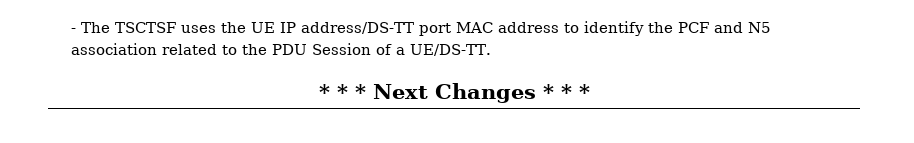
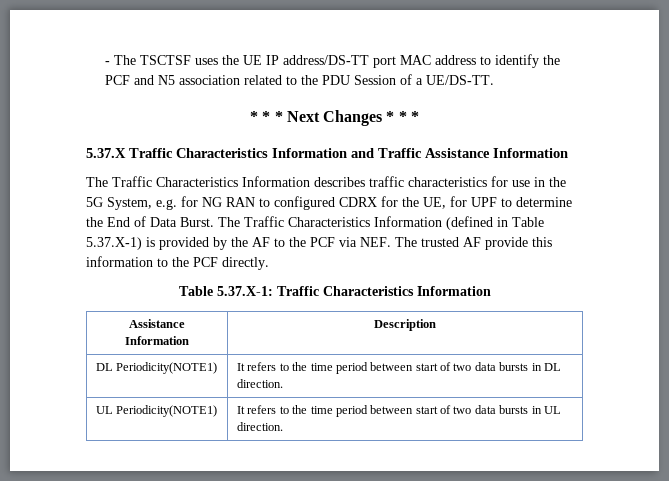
(590, 91) none -> [86,148,568,158] [86,176,566,187] [86,196,572,210] [86,216,544,230] [86,237,552,250] [86,256,269,270] [178,286,491,296] [129,319,185,328] [125,336,189,345] [374,319,436,331] [96,362,218,374] [237,362,561,374] [237,379,284,388] [96,405,218,417] [237,405,561,417] [237,422,284,431] // 5.37.X Traffic Characteristics Information and Traffic Assistance Information // The Traffic Characteristics Information describes traffic characteristics for use in the 5G System, e.g. for NG RAN to configured CDRX for the UE, for UPF to determine the End of Data Burst. The Traffic Characteristics Information (defined in Table 5.37.X-1) is provided by the AF to the PCF via NEF. The trusted AF provide this information to the PCF directly. // Table 5.37.X-1: Traffic Characteristics Information // Assistance Information | Description // DL Periodicity(NOTE1) | It refers to the time period between start of two data bursts in DL direction. // UL Periodicity(NOTE1) | It refers to the time period between start of two data bursts in UL direction.

